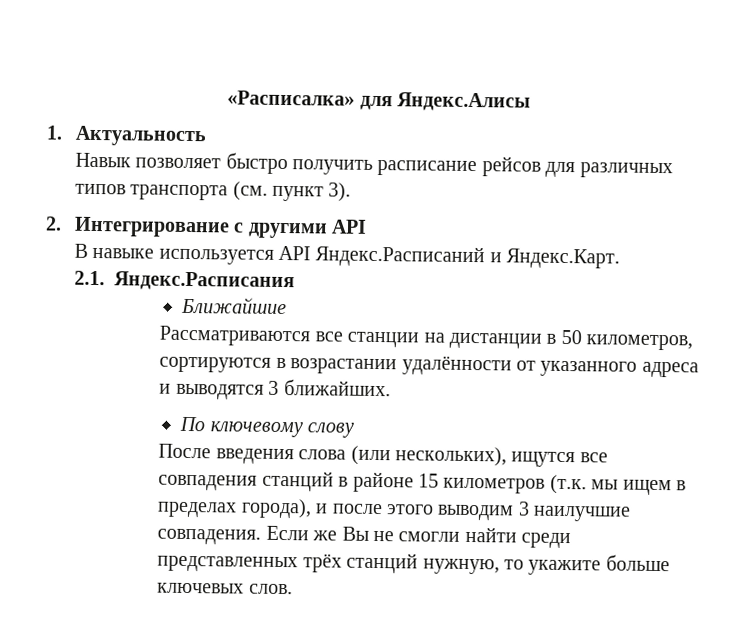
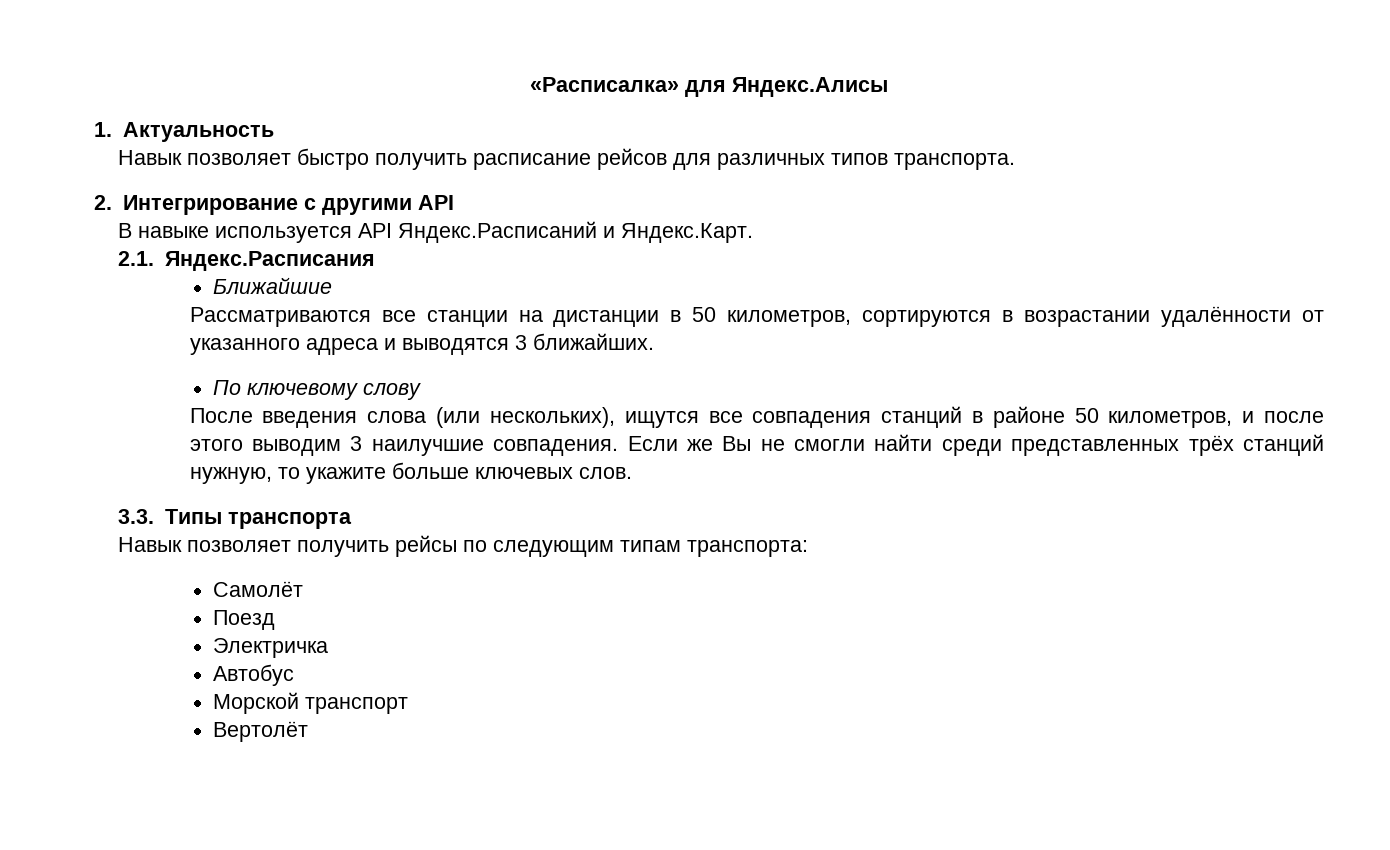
[130,181,352,202] транспорта (см. пункт 3). -> [893,153,1015,170] транспорта.
[418,473,687,496] [157,498,312,519] 15 километров (т.к. мы ищем в пределах города), -> [1074,408,1233,428] 50 километров,
(293, 589) none -> [117,509,352,529] [117,535,808,557] [213,581,304,597] [213,610,276,630] [213,638,329,658] [213,664,295,686] [213,692,409,714] [213,721,309,742] // 3.3. Типы транспорта // Навык позволяет получить рейсы по следующим типам транспорта: // Самолёт // Поезд // Электричка // Автобус // Морской транспорт // Вертолёт

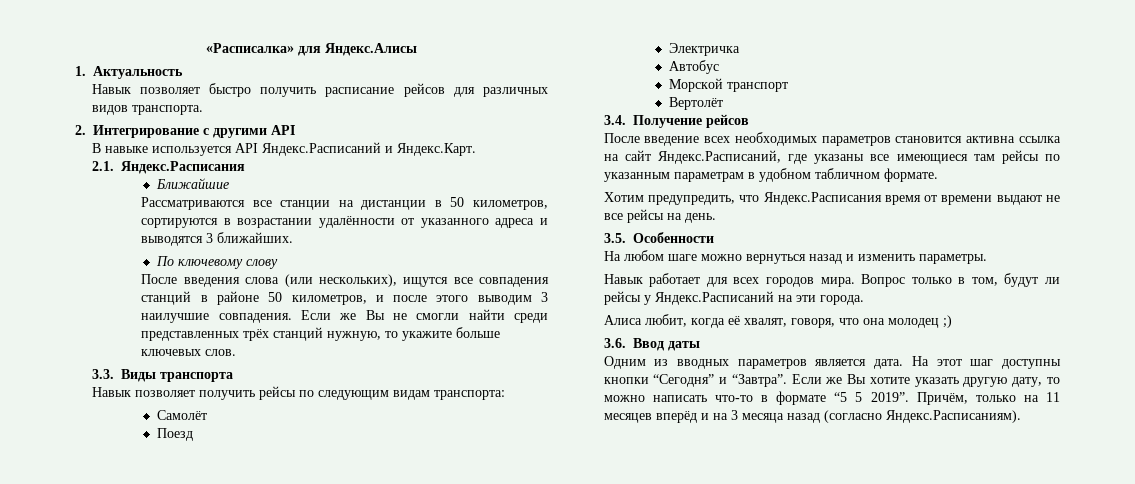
[830,153,888,165] типов -> [91,105,128,115] видов
[164,509,222,524] Типы -> [120,369,156,382] Виды
[619,540,681,552] типам -> [392,390,430,400] видам
(309, 731) none -> [603,114,749,128] [603,132,1061,146] [603,150,1060,164] [603,168,938,182] [603,192,1060,205] [603,209,716,223] [603,232,714,243] [603,250,987,264] [603,273,1060,287] [603,291,864,305] [603,314,952,328] [603,338,700,351] [603,356,1061,369] [603,374,1060,387] [603,391,1060,405] [603,410,1021,423] // 3.4. Получение рейсов // После введение всех необходимых параметров становится активна ссылка на сайт Яндекс.Расписаний, где указаны все имеющиеся там рейсы по указанным параметрам в удобном табличном формате. // Хотим предупредить, что Яндекс.Расписания время от времени выдают не все рейсы на день. // 3.5. Особенности // На любом шаге можно вернуться назад и изменить параметры. // Навык работает для всех городов мира. Вопрос только в том, будут ли рейсы у Яндекс.Расписаний на эти города. // Алиса любит, когда её хвалят, говоря, что она молодец ;) // 3.6. Ввод даты // Одним из вводных параметров является дата. На этот шаг доступны кнопки “Сегодня” и “Завтра”. Если же Вы хотите указать другую дату, то можно написать что-то в формате “5 5 2019”. Причём, только на 11 месяцев вперёд и на 3 месяца назад (согласно Яндекс.Расписаниям).

